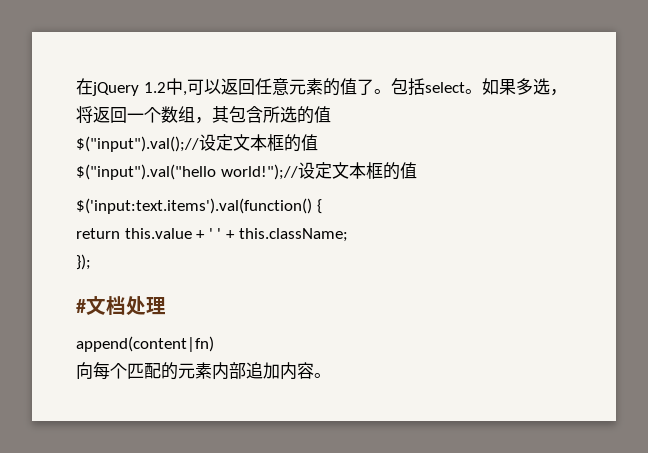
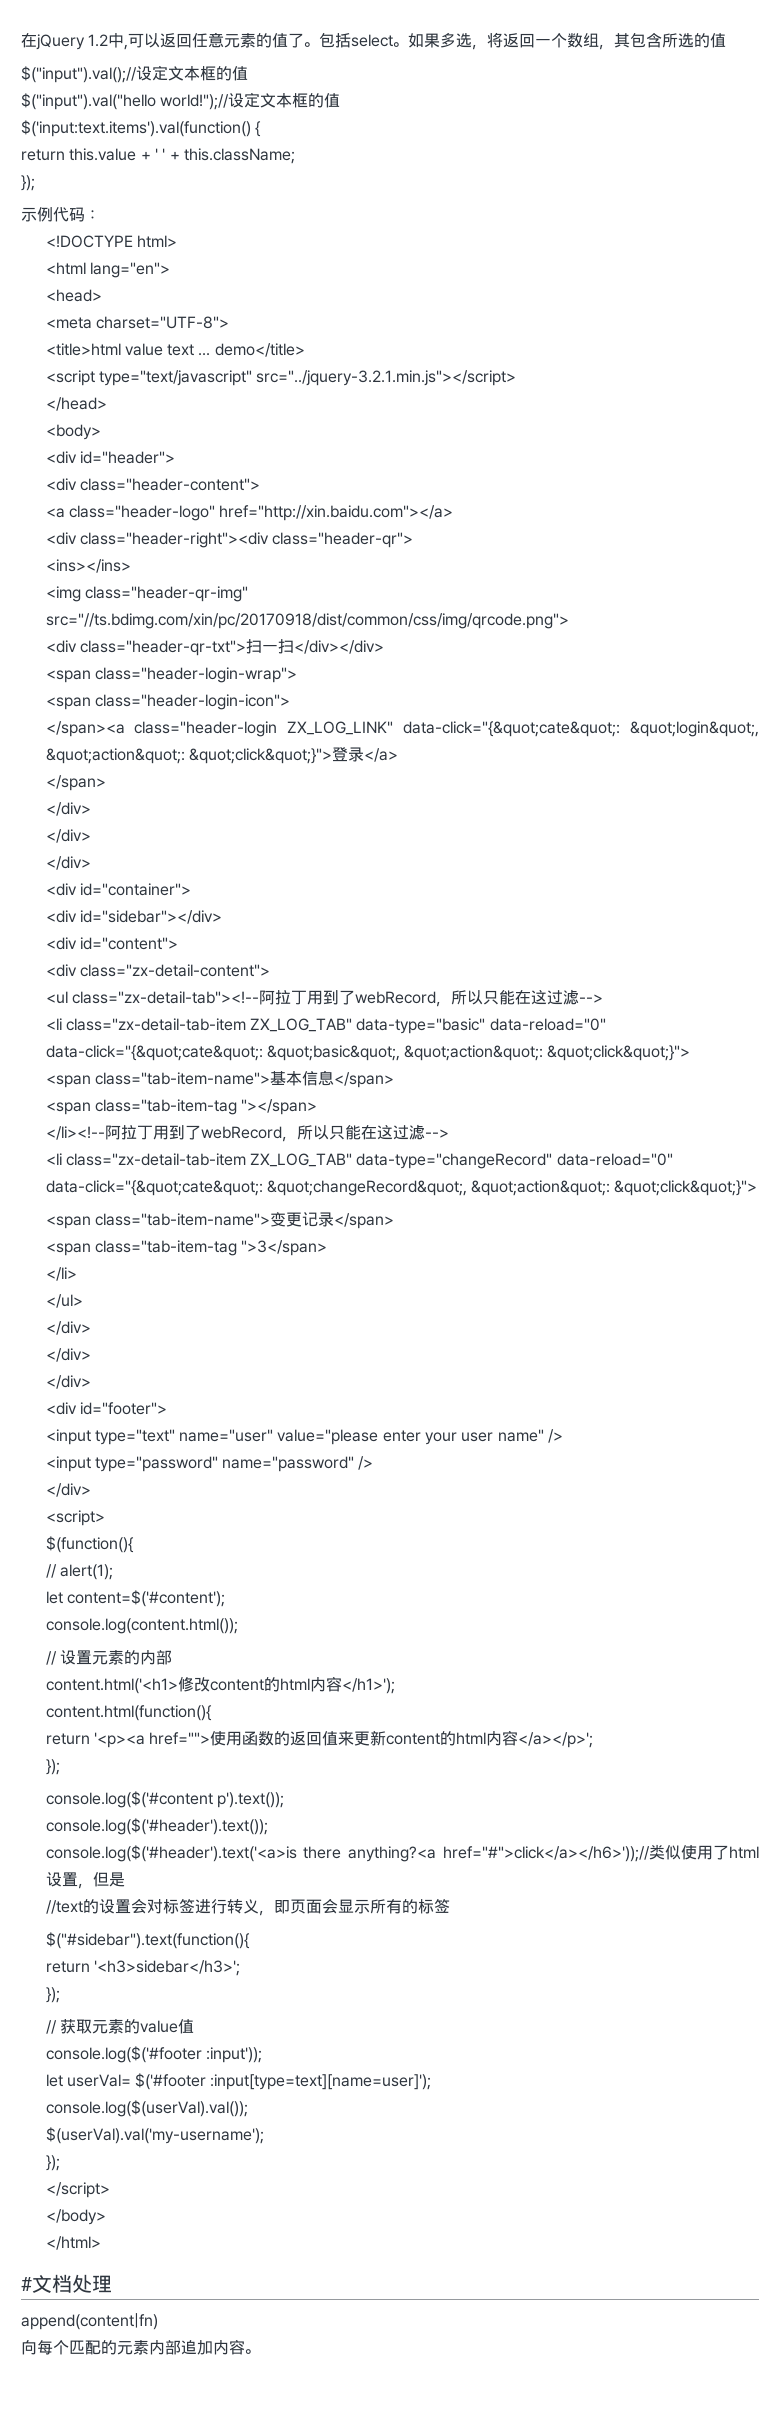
(91, 262) none -> [21,207,100,222] [45,235,177,248] [45,262,170,278] [45,289,102,302] [45,316,229,329] [45,343,305,357] [45,370,517,386] [45,397,107,411] [45,424,101,440] [45,451,175,464] [45,478,260,491] [45,505,454,521] [45,532,414,548] [45,559,131,573] [45,586,248,602] [45,613,569,629] [45,639,384,656] [45,667,297,683] [45,694,290,710] [45,721,759,737] [45,747,398,764] [45,775,106,791] [45,802,91,816] [45,829,91,843] [45,856,91,870] [45,883,191,896] [45,910,222,924] [45,937,178,950] [45,964,270,977] [45,989,603,1007] [45,1018,606,1034] [45,1045,691,1061] [45,1070,394,1088] [45,1099,318,1115] [45,1124,449,1142] [45,1153,673,1169] [45,1180,758,1196] [45,1212,394,1229] [45,1240,328,1256] [45,1267,77,1281] [45,1294,83,1308] [45,1321,91,1335] [45,1348,91,1362] [45,1375,91,1389] [45,1402,167,1415] [45,1429,564,1445] [45,1456,374,1472] [45,1483,91,1497] [45,1510,105,1526] [45,1536,134,1553] [45,1564,113,1580] [45,1590,225,1607] [45,1618,238,1634] [45,1650,172,1665] [45,1676,395,1694] [45,1705,212,1721] [45,1730,594,1748] [45,1759,60,1775] [45,1791,284,1808] [45,1818,268,1835] [45,1844,759,1862] [45,1872,125,1889] [45,1898,450,1916] [45,1932,250,1949] [45,1960,240,1976] [45,1987,60,2003] [45,2019,194,2034] [45,2046,262,2063] [45,2073,432,2090] [45,2100,248,2117] [45,2127,264,2144] [45,2155,60,2171] [45,2182,110,2198] [45,2209,106,2225] [45,2236,101,2250] // 示例代码： // <!DOCTYPE html> // <html lang="en"> // <head> // <meta charset="UTF-8"> // <title>html value text ... demo</title> // <script type="text/javascript" src="../jquery-3.2.1.min.js"></script> // </head> // <body> // <div id="header"> // <div class="header-content"> // <a class="header-logo" href="http://xin.baidu.com"></a> // <div class="header-right"><div class="header-qr"> // <ins></ins> // <img class="header-qr-img" src="//ts.bdimg.com/xin/pc/20170918/dist/common/css/img/qrcode.png"> // <div class="header-qr-txt">扫一扫</div></div> // <span class="header-login-wrap"> // <span class="header-login-icon"> // </span><a class="header-login ZX_LOG_LINK" data-click="{&quot;cate&quot;: &quot;login&quot;, &quot;action&quot;: &quot;click&quot;}">登录</a> // </span> // </div> // </div> // </div> // <div id="container"> // <div id="sidebar"></div> // <div id="content"> // <div class="zx-detail-content"> // <ul class="zx-detail-tab"><!--阿拉丁用到了webRecord，所以只能在这过滤--> // <li class="zx-detail-tab-item ZX_LOG_TAB" data-type="basic" data-reload="0" data-click="{&quot;cate&quot;: &quot;basic&quot;, &quot;action&quot;: &quot;click&quot;}"> // <span class="tab-item-name">基本信息</span> // <span class="tab-item-tag "></span> // </li><!--阿拉丁用到了webRecord，所以只能在这过滤--> // <li class="zx-detail-tab-item ZX_LOG_TAB" data-type="changeRecord" data-reload="0" data-click="{&quot;cate&quot;: &quot;changeRecord&quot;, &quot;action&quot;: &quot;click&quot;}"> // <span class="tab-item-name">变更记录</span> // <span class="tab-item-tag ">3</span> // </li> // </ul> // </div> // </div> // </div> // <div id="footer"> // <input type="text" name="user" value="please enter your user name" /> // <input type="password" name="password" /> // </div> // <script> // $(function(){ // // alert(1); // let content=$('#content'); // console.log(content.html()); // // 设置元素的内部 // content.html('<h1>修改content的html内容</h1>'); // content.html(function(){ // return '<p><a href="">使用函数的返回值来更新content的html内容</a></p>'; // }); // console.log($('#content p').text()); // console.log($('#header').text()); // console.log($('#header').text('<a>is there anything?<a href="#">click</a></h6>'));//类似使用了html设置，但是 // //text的设置会对标签进行转义，即页面会显示所有的标签 // $("#sidebar").text(function(){ // return '<h3>sidebar</h3>'; // }); // // 获取元素的value值 // console.log($('#footer :input')); // let userVal= $('#footer :input[type=text][name=user]'); // console.log($(userVal).val()); // $(userVal).val('my-username'); // }); // </script> // </body> // </html>

